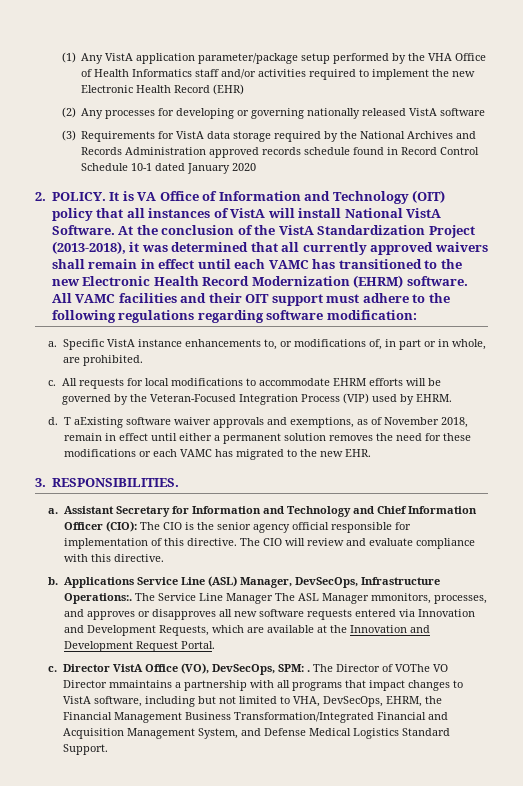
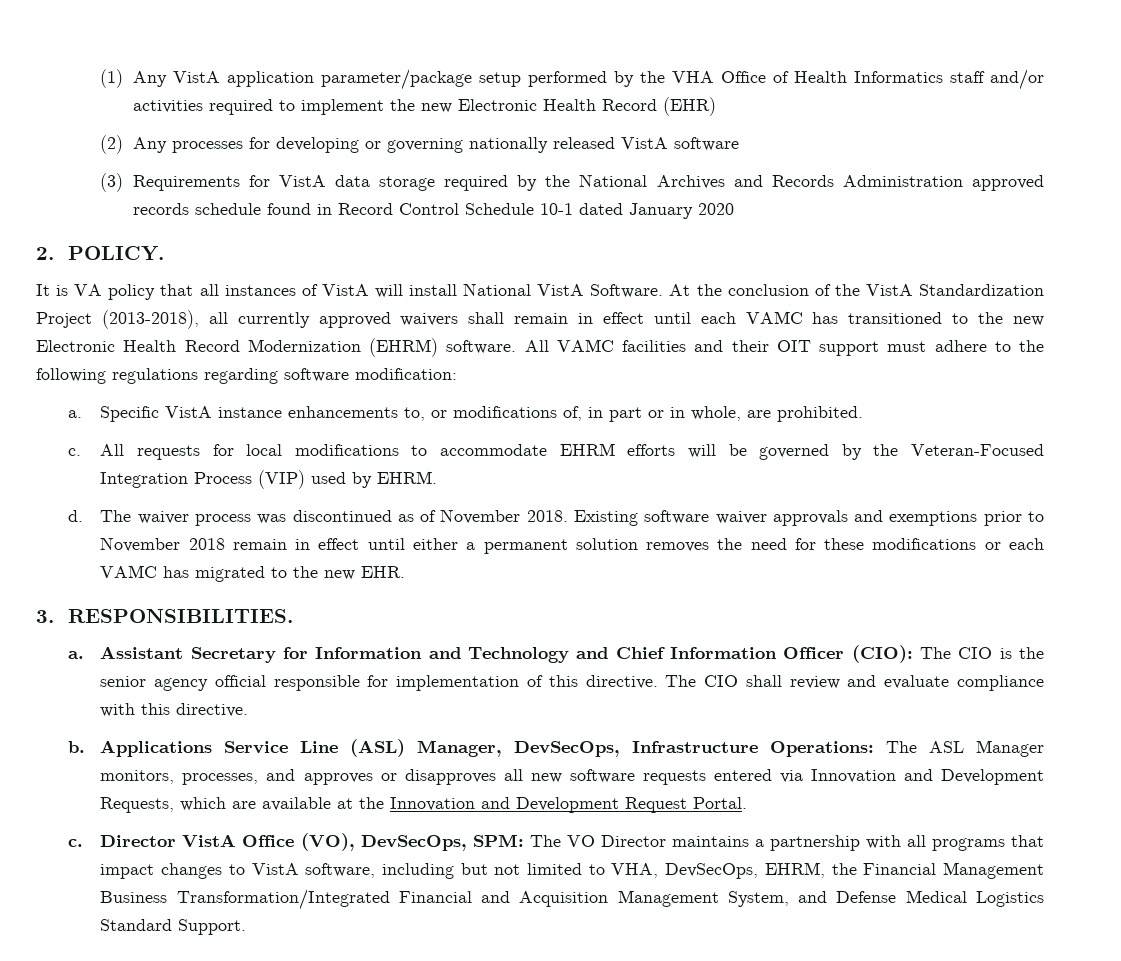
(106, 196) none -> (165, 253) //
[159,190,446,204] Office of Information and Technology (OIT) -> (103, 290) none
[129,242,278,252] it was determined that -> (199, 319) none
[63,417,468,428] T aExisting software waiver approvals and exemptions, as of November 2018, -> [100,509,1045,526] [100,537,225,552] The waiver process was discontinued as of November 2018. Existing software waiver approvals and exemptions prior to November 2018
[284,538,305,546] will -> [745,675,782,687] shall
[63,593,273,604] Operations:. The Service Line Manager -> [770,741,875,757] Operations:
[370,593,431,604] mmonitors, -> [100,770,175,784] monitors,
[306,664,430,672] . The Director of VOThe -> [529,835,561,847] The
[108,680,172,688] mmaintains -> [671,836,749,847] maintains

